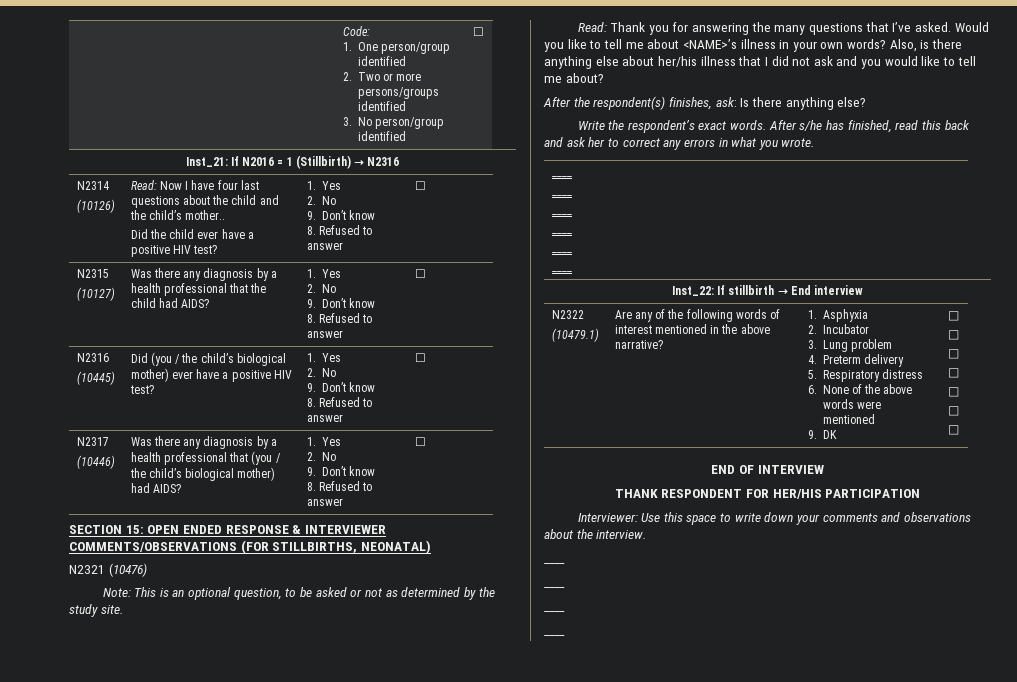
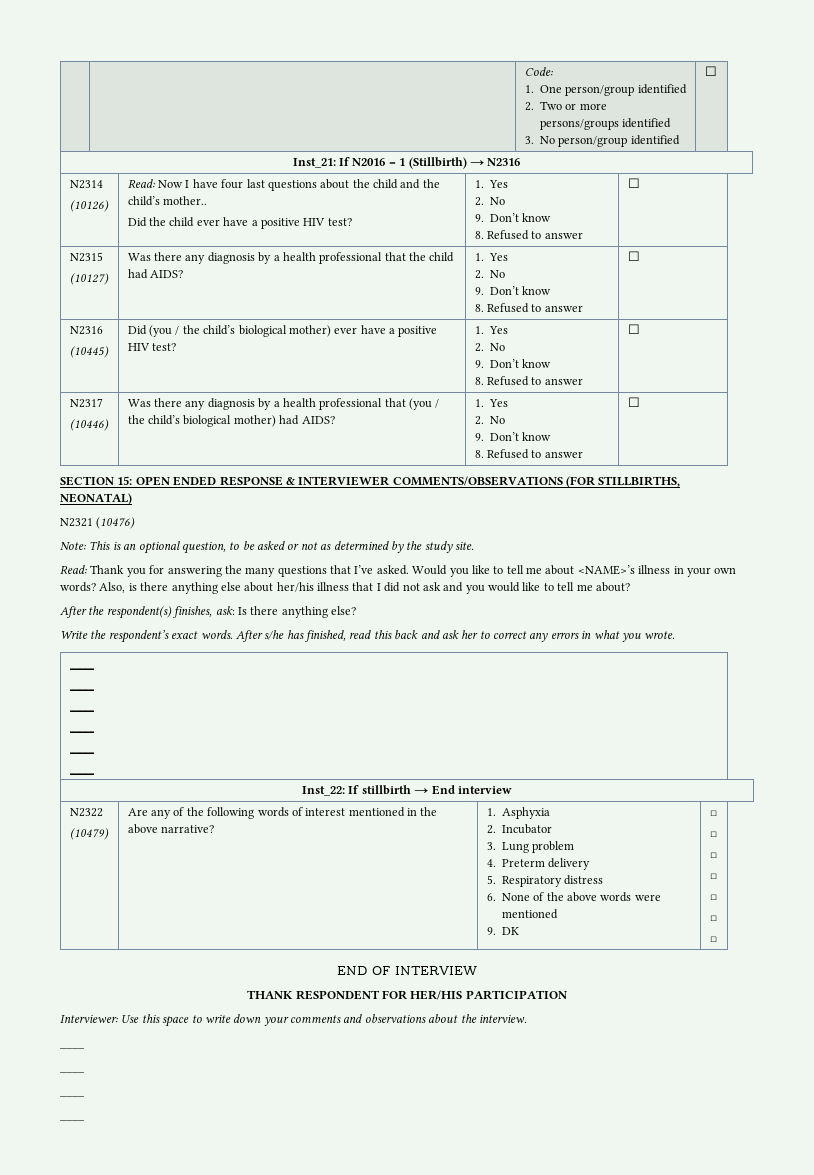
[551,328,599,342] (10479.1) -> [69,828,109,840] (10479)

